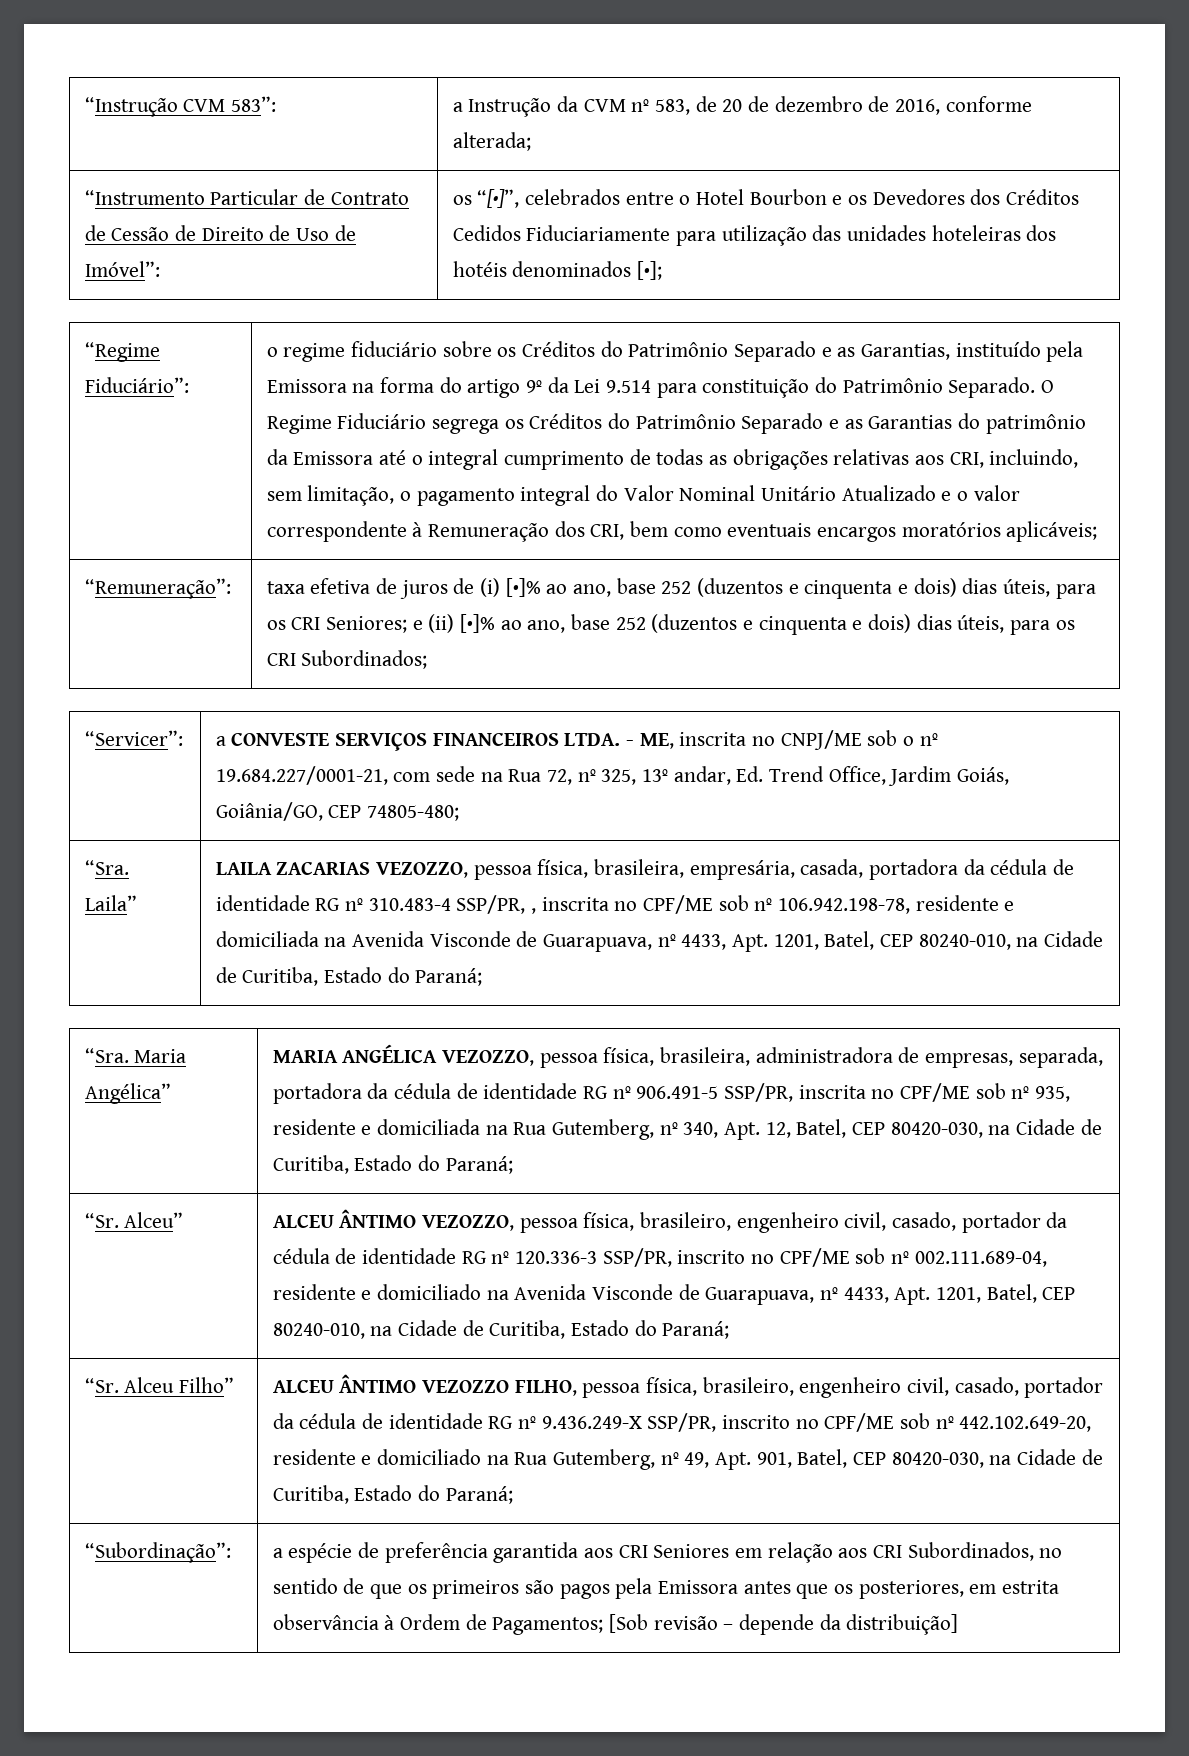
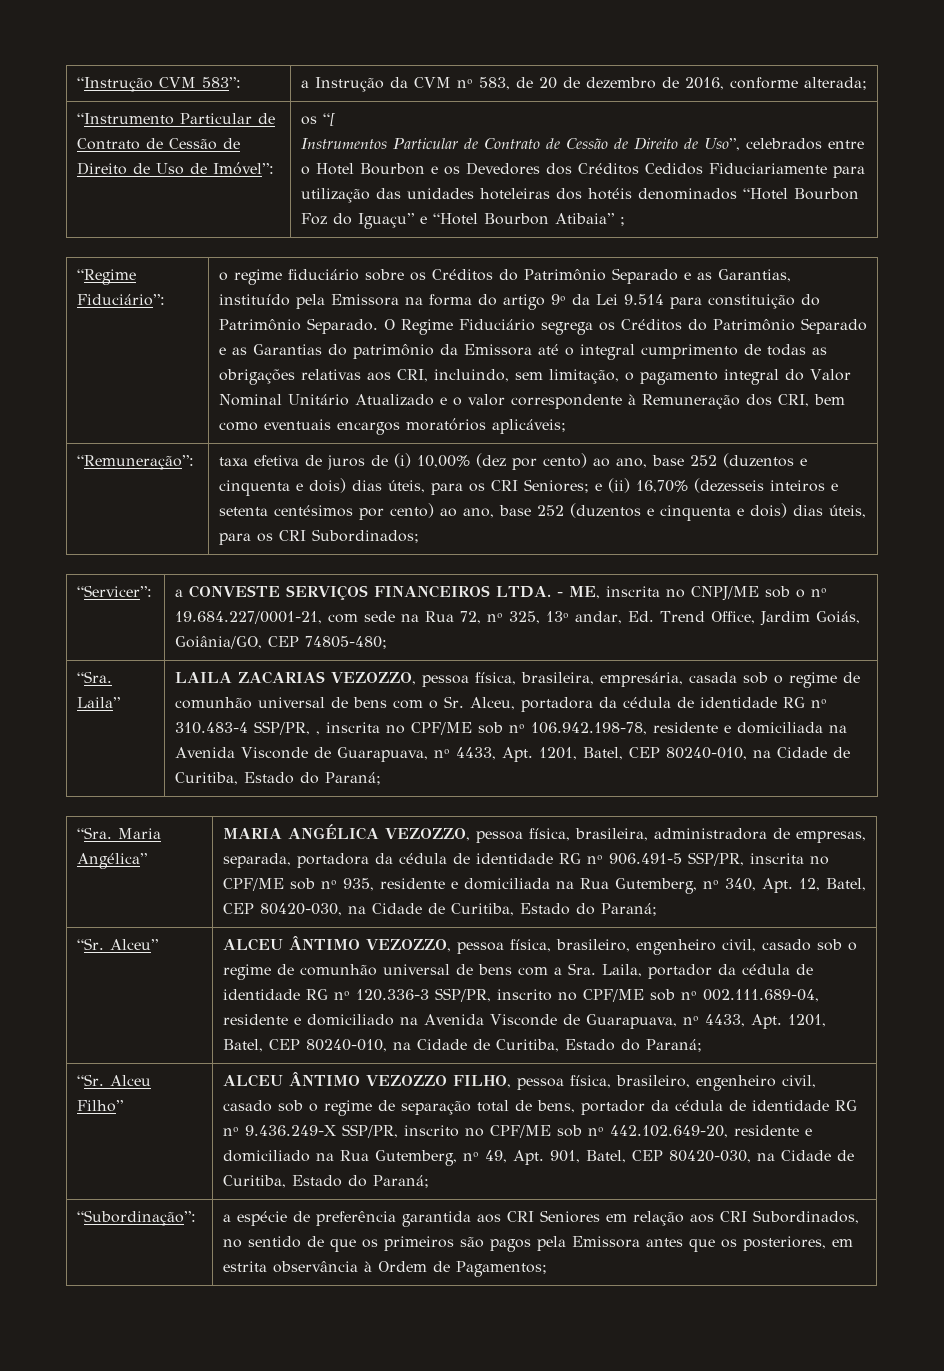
[477,189,520,208] “[•]”, -> [322,112,336,126] [300,137,740,151] “[ // Instrumentos Particular de Contrato de Cessão de Direito de Uso”,
[637,261,663,280] [•]; -> [742,188,859,200] [300,213,625,229] “Hotel Bourbon Foz do Iguaçu” e “Hotel Bourbon Atibaia” ;
[505,578,541,597] [•]% -> [416,453,587,470] 10,00% (dez por cento)
[460,614,496,633] [•]% -> [635,478,838,493] [218,503,434,520] 16,70% (dezesseis inteiros e setenta centésimos por cento)
[800,859,864,878] casada, -> [688,672,860,688] [174,696,515,710] casada sob o regime de comunhão universal de bens com o Sr. Alceu,
[892,1212,957,1231] casado, -> [761,939,857,951] [222,963,642,980] casado sob o regime de comunhão universal de bens com a Sra. Laila,
[954,1377,1019,1396] casado, -> [222,1100,575,1116] casado sob o regime de separação total de bens,
[609,1614,959,1635] [Sob revisão – depende da distribuição] -> (547, 1269) none

